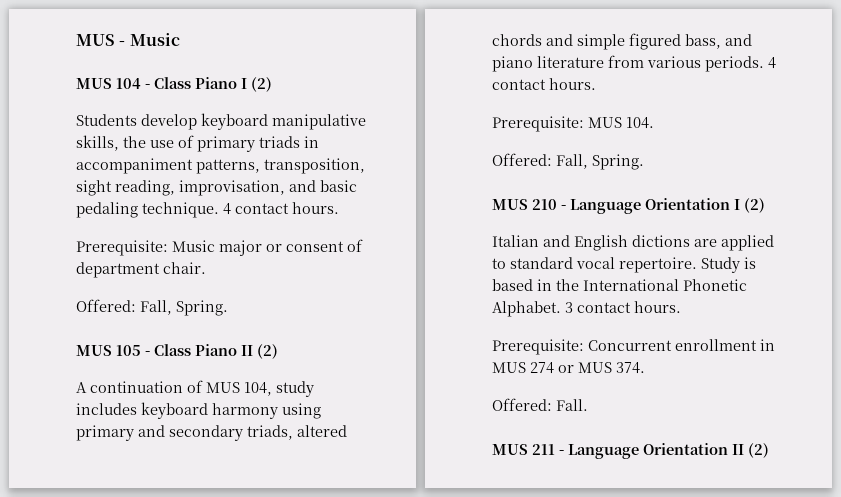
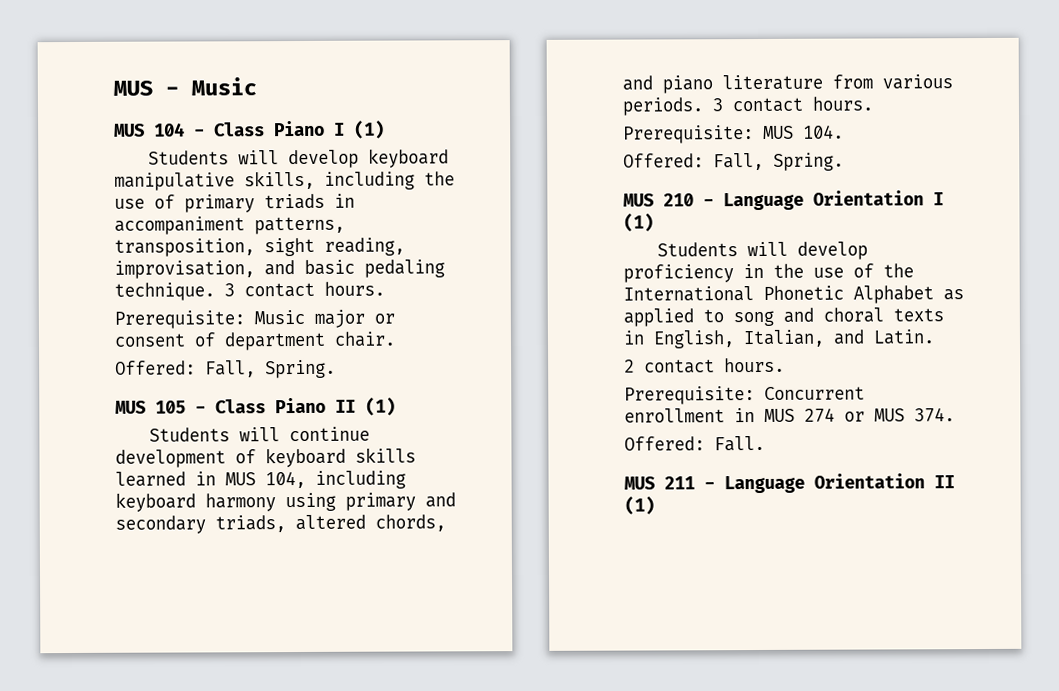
[251,77,272,92] [76,114,137,126] (2) // Students -> [354,120,385,139] [148,150,280,165] (1) // Students will
(119, 143) none -> [324,171,415,190] including
[223,203,231,215] 4 -> [224,283,235,297] 3
[257,344,278,359] [76,380,314,397] [76,403,137,415] (2) // A continuation of MUS 104, study includes -> [365,397,396,416] [149,426,371,442] [115,447,416,468] [115,470,406,489] (1) // Students will continue development of keyboard skills learned in MUS 104, including
[492,33,721,50] chords and simple figured bass, -> [375,514,446,532] chords,
[768,57,776,69] 4 -> [712,98,723,112] 3
[744,198,765,213] [492,235,774,251] [492,257,756,273] [492,279,747,291] [492,301,573,317] (2) // Italian and English dictions are applied to standard vocal repertoire. Study is based in the International Phonetic Alphabet. 3 -> [623,213,654,232] [657,241,869,260] [623,263,914,283] [623,285,964,304] [623,307,944,327] [623,329,934,349] [624,359,635,373] (1) // Students will develop proficiency in the use of the International Phonetic Alphabet as applied to song and choral texts in English, Italian, and Latin. // 2
[748,443,769,458] (2) -> [624,496,655,515] (1)

